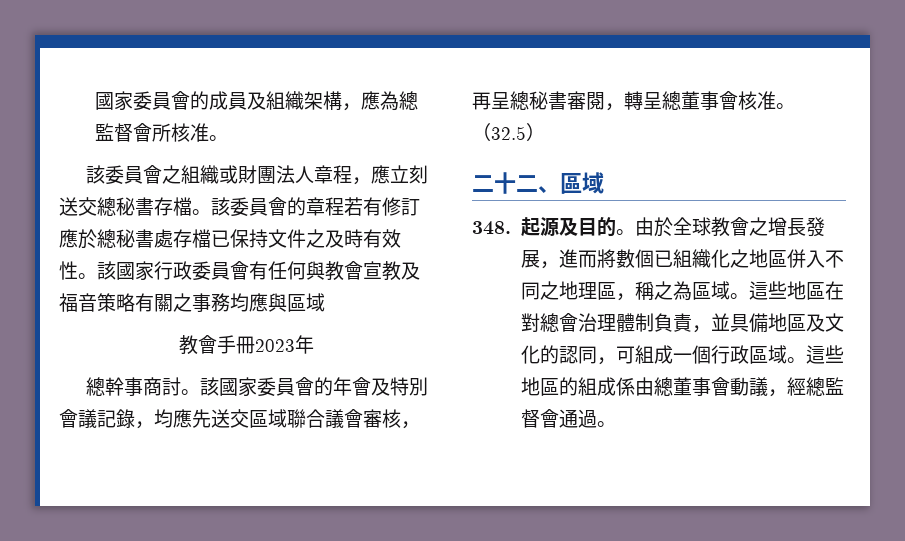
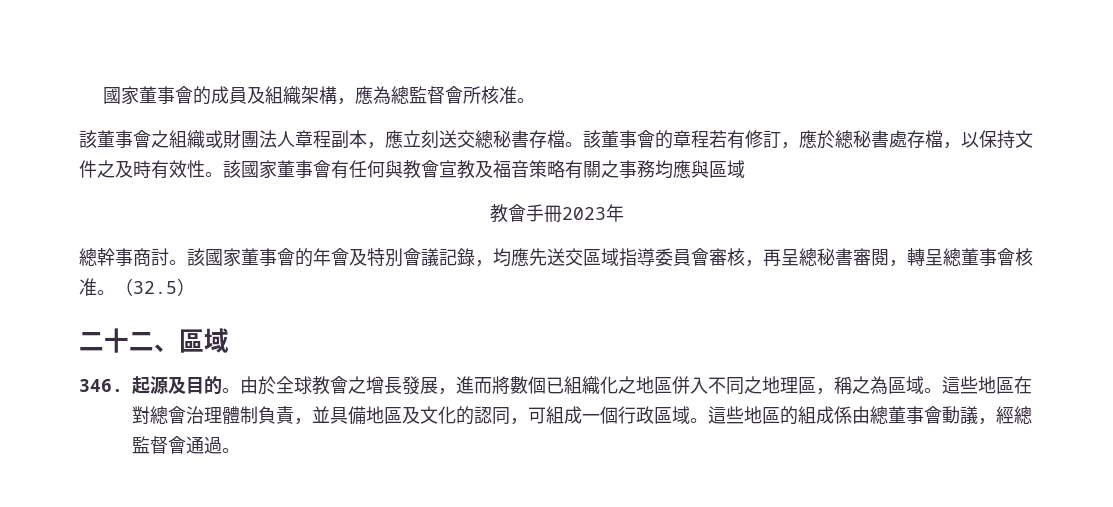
[95,91,172,111] 國家委員 -> [102,86,175,105] 國家董事
[105,165,144,184] 委員 -> [97,130,133,148] 董事
(353, 174) none -> [331,130,367,149] 副本
[230,197,268,216] 委員 -> [601,130,637,148] 董事
(420, 207) none -> [781,142,799,149] ，
[211,230,230,247] 已 -> [943,132,979,149] ，以
[154,261,230,280] 行政委員 -> [277,160,313,178] 董事
[257,377,296,396] 委員 -> [241,248,277,266] 董事
[287,409,344,428] 聯合議 -> [619,248,691,267] 指導委員
[472,221,511,235] 348. -> [79,379,123,392] 346.

